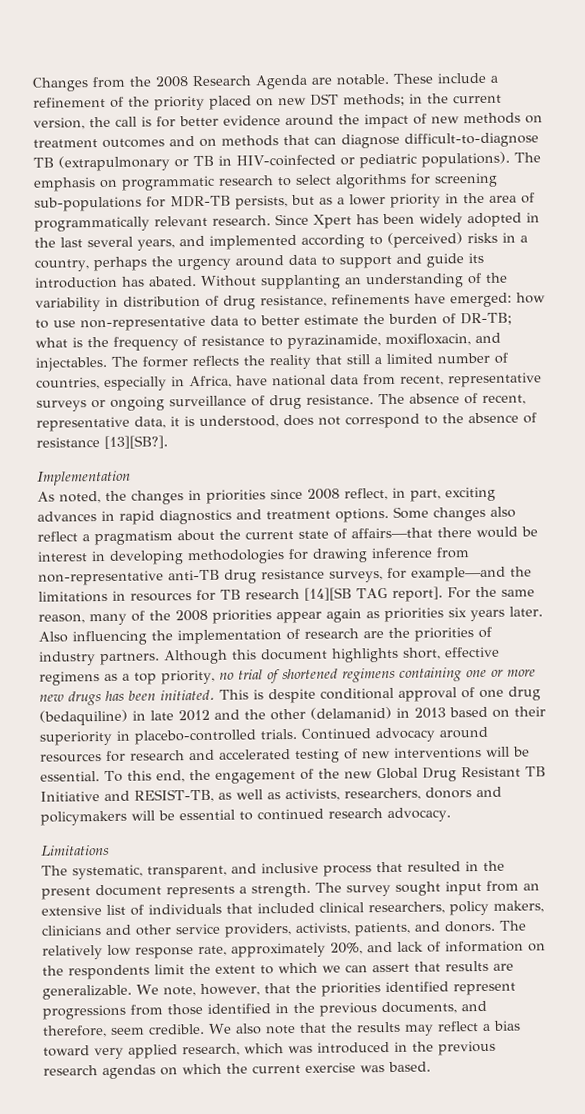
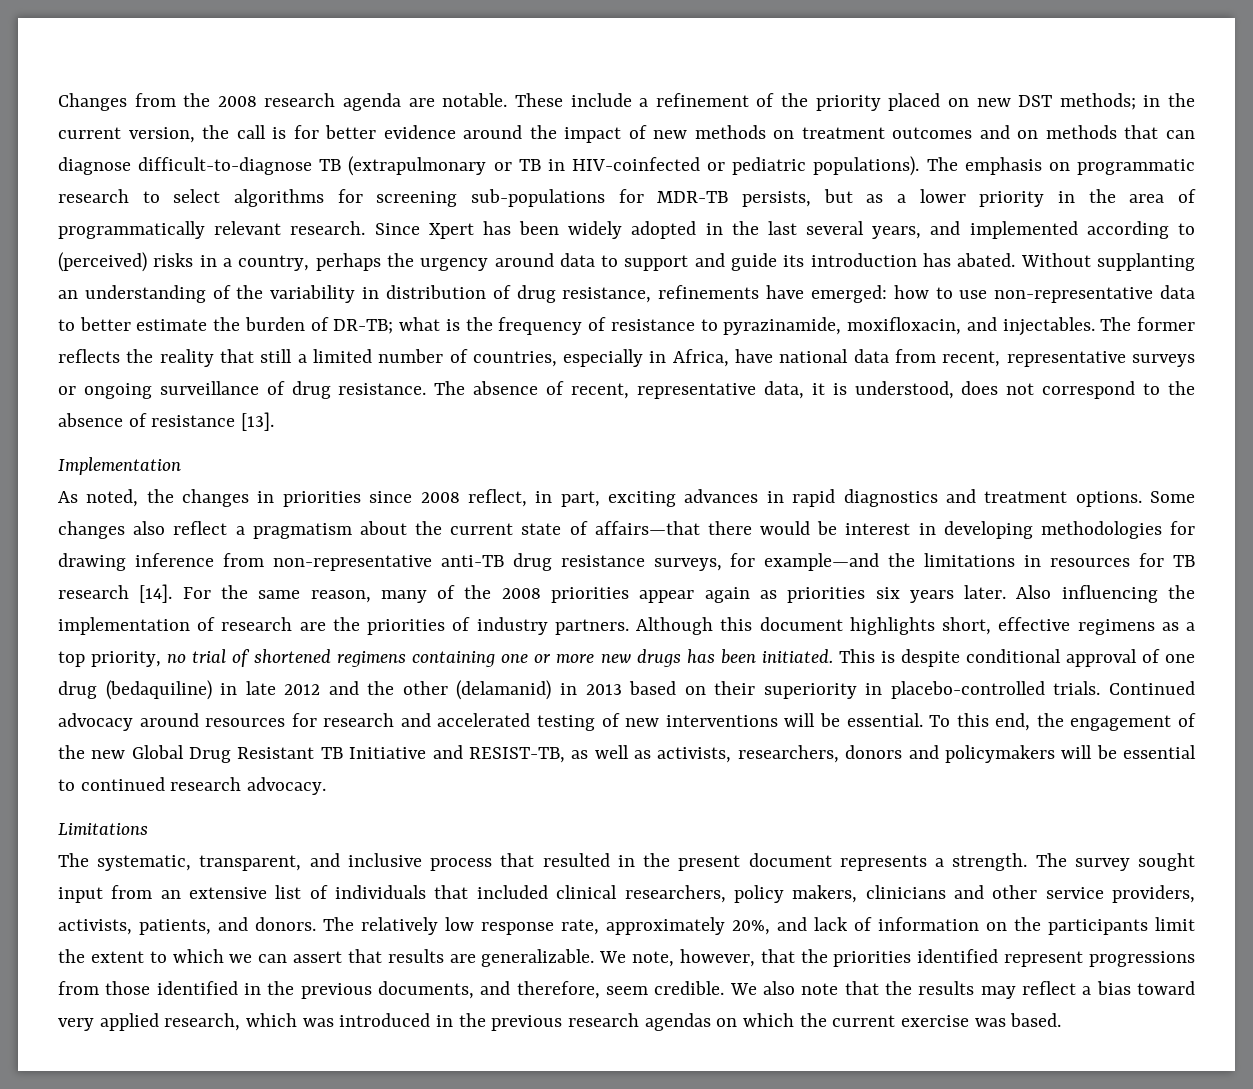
[192,74,308,90] Research Agenda -> [264,93,402,111] research agenda
[104,435,168,449] [13][SB?]. -> [241,412,275,431] [13].
[304,586,443,602] [14][SB TAG report]. -> [139,584,173,603] [14].
[68,964,150,980] respondents -> [1048,919,1148,935] participants

